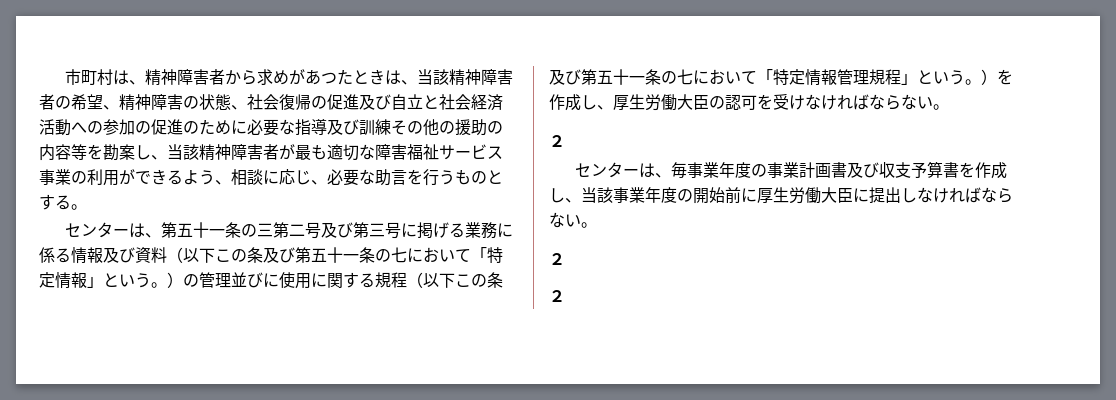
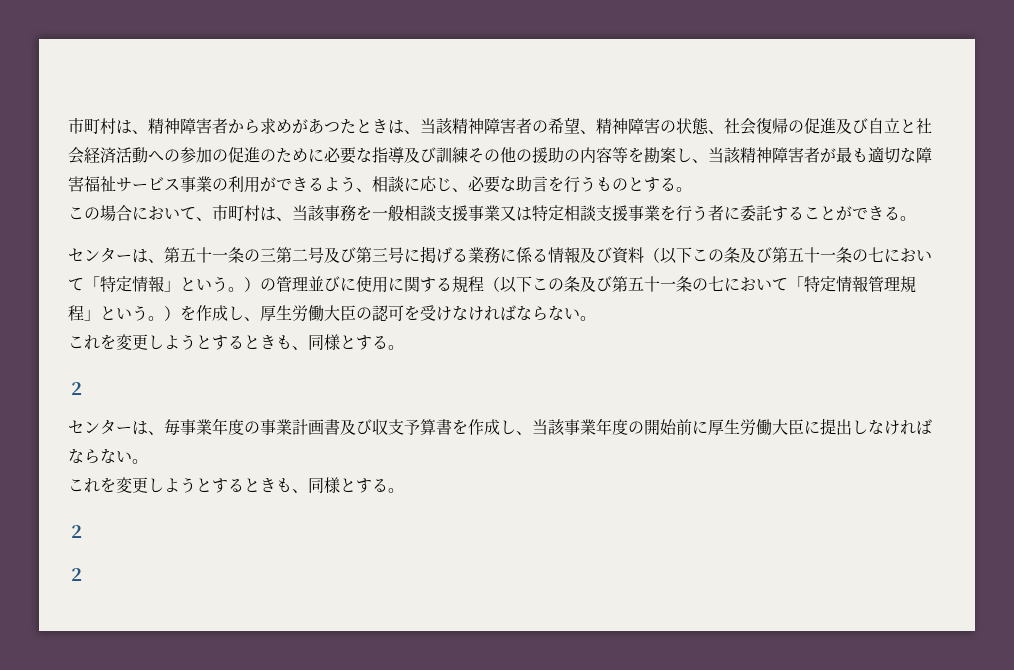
(87, 207) none -> [68,205,916,222] // この場合において、市町村は、当該事務を一般相談支援事業又は特定相談支援事業を行う者に委託することができる。
(949, 107) none -> [68,334,404,350] // これを変更しようとするときも、同様とする。
(597, 225) none -> [68,477,404,493] // これを変更しようとするときも、同様とする。

